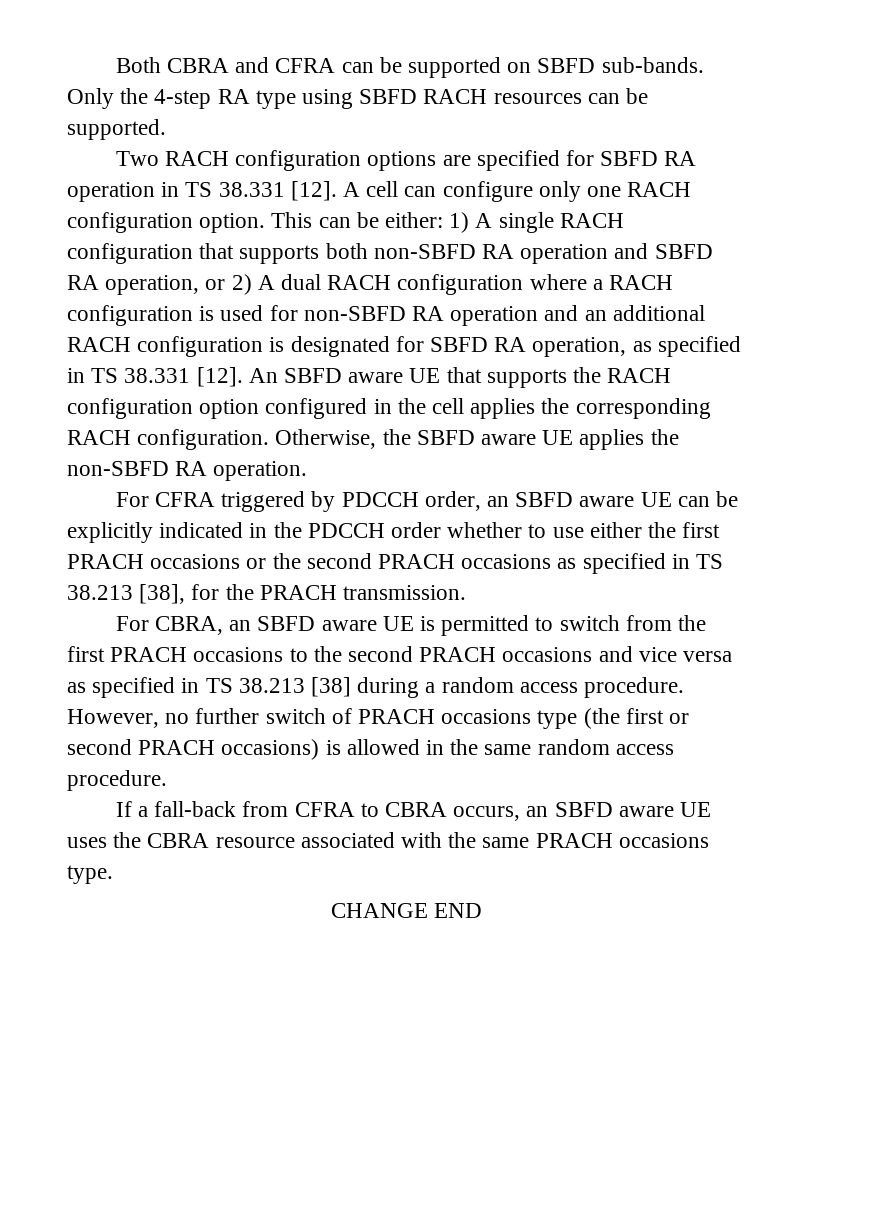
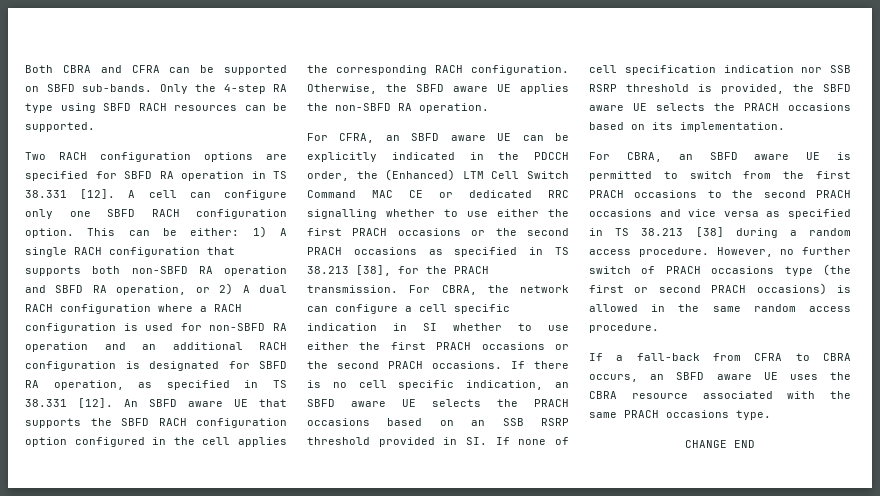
(622, 191) none -> [107,209,135,217] SBFD
(602, 375) none -> [121,418,149,426] SBFD
[154,491,481,512] CFRA triggered by PDCCH order, -> [339,133,375,143] CFRA,
[391,522,442,538] order -> [307,169,569,181] [307,190,569,198] [307,209,377,219] order, the (Enhanced) LTM Cell Switch Command MAC CE or dedicated RRC signalling
(467, 592) none -> [409,285,569,295] [307,304,510,314] [307,323,569,331] [307,342,569,350] [307,361,569,369] [307,380,569,390] [307,399,569,407] [307,418,569,426] [307,437,569,447] [589,65,851,75] [589,84,851,94] [589,103,851,111] [589,122,785,132] For CBRA, the network can configure a cell specific indication in SI whether to use either the first PRACH occasions or the second PRACH occasions. If there is no cell specific indication, an SBFD aware UE selects the PRACH occasions based on an SSB RSRP threshold provided in SI. If none of cell specification indication nor SSB RSRP threshold is provided, the SBFD aware UE selects the PRACH occasions based on its implementation.

